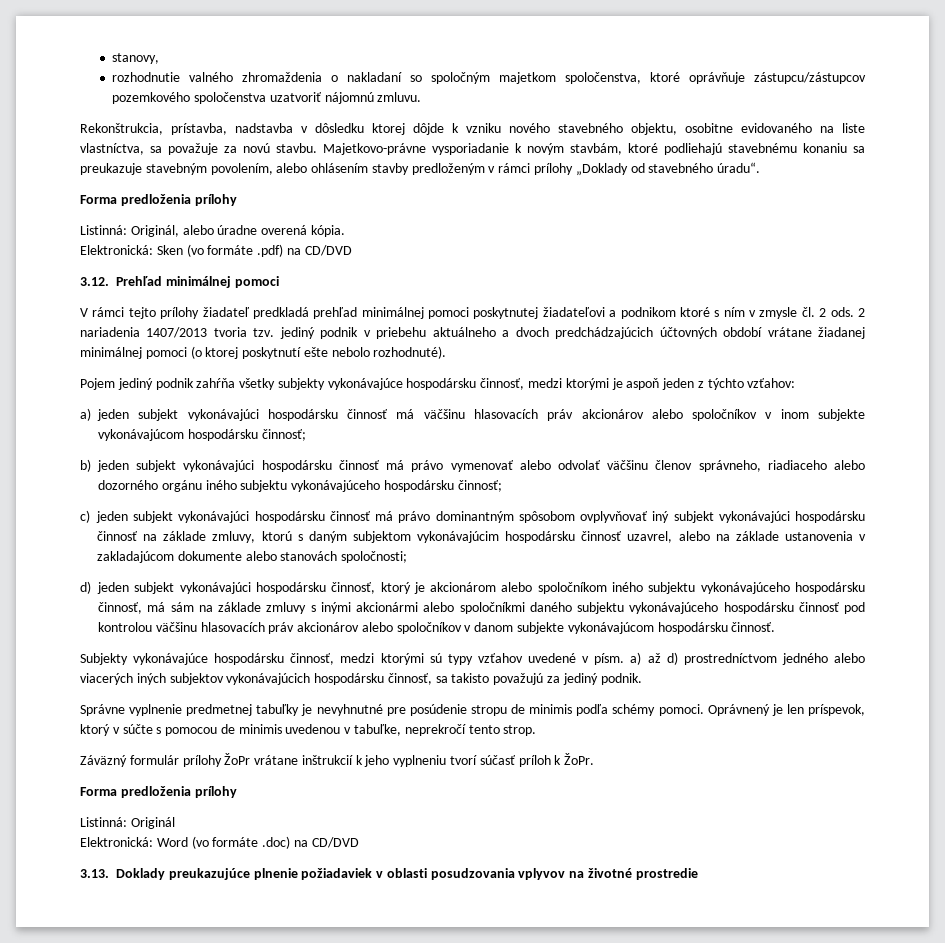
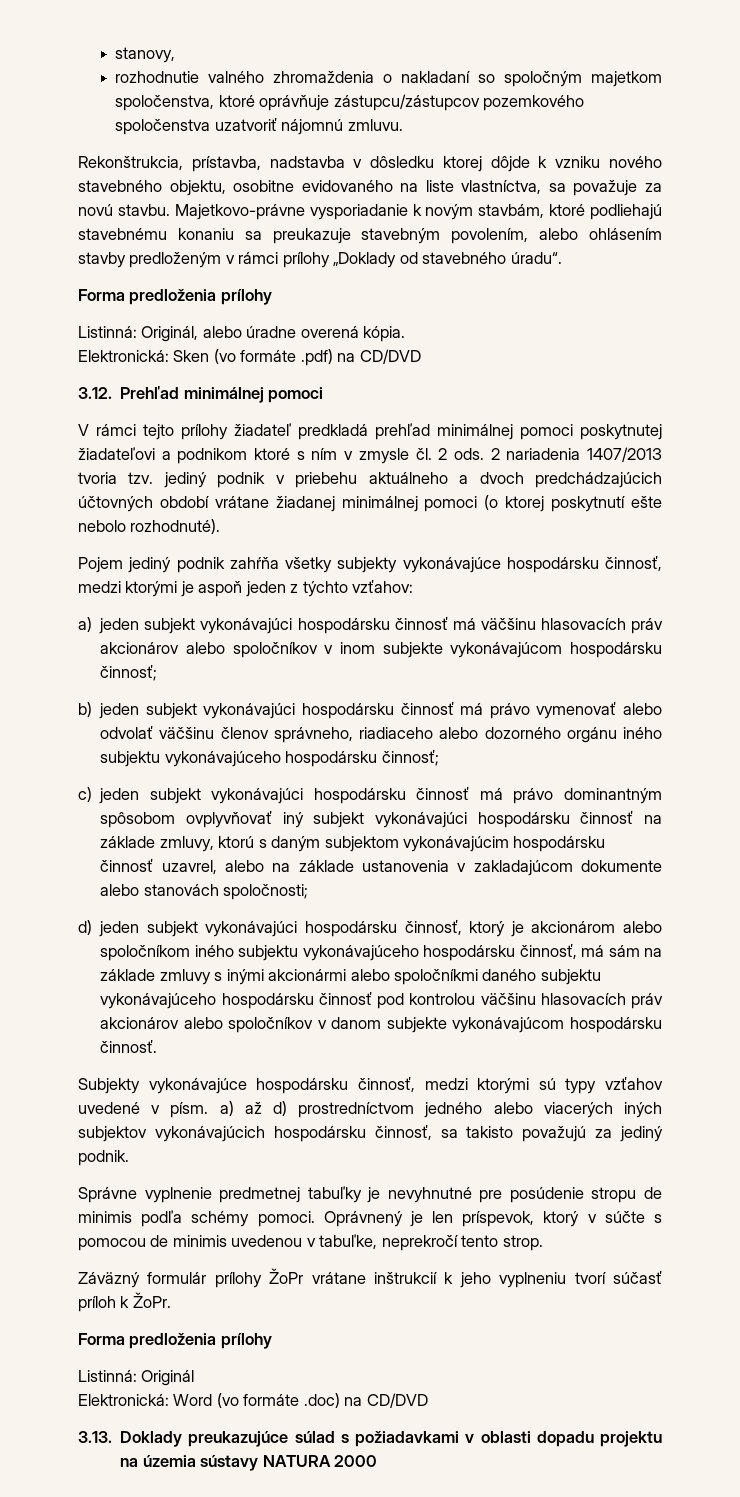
[253,868,698,880] plnenie požiadaviek v oblasti posudzovania vplyvov na životné prostredie -> [294,1431,662,1447] [120,1455,378,1471] súlad s požiadavkami v oblasti dopadu projektu na územia sústavy NATURA 2000

